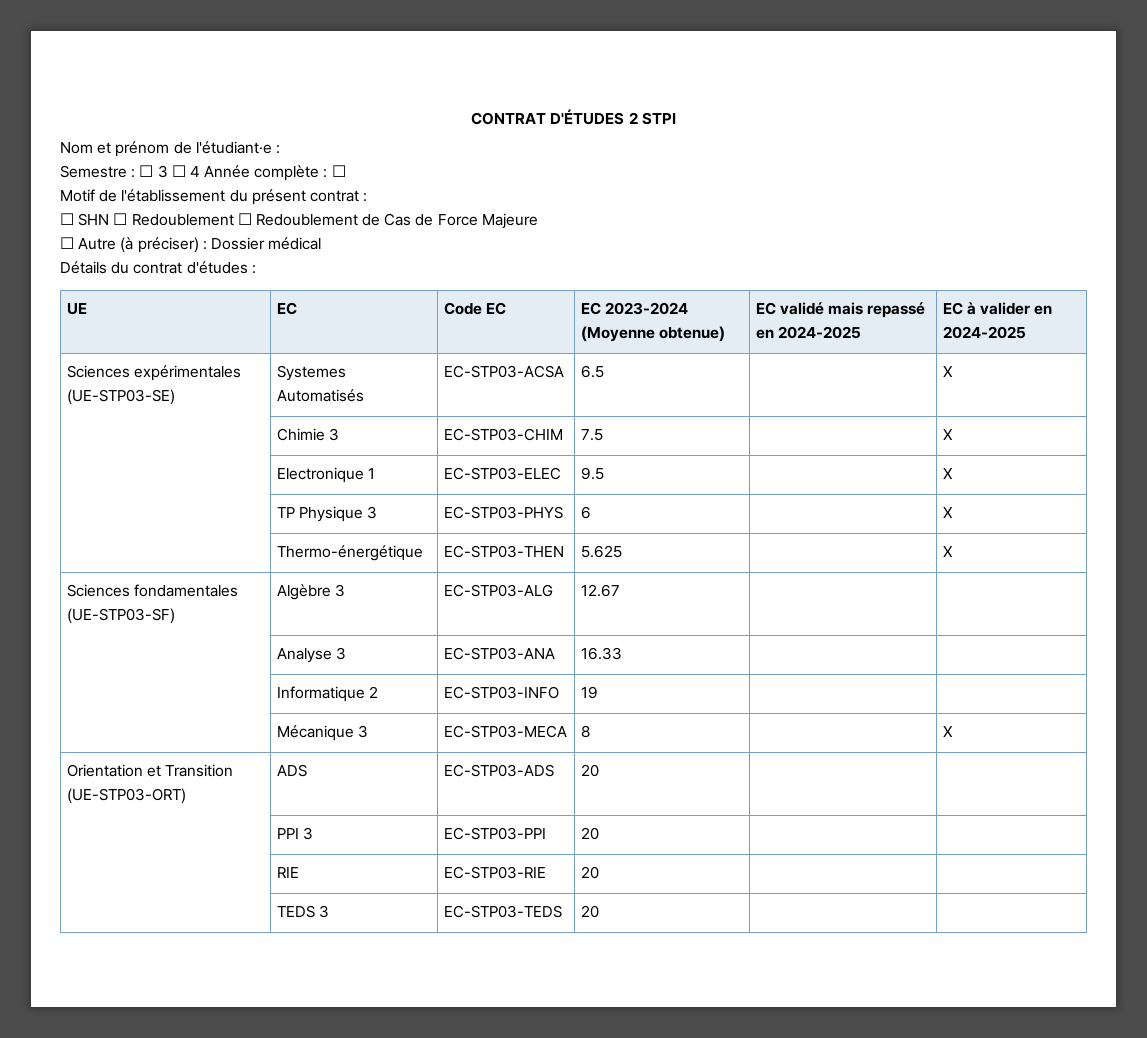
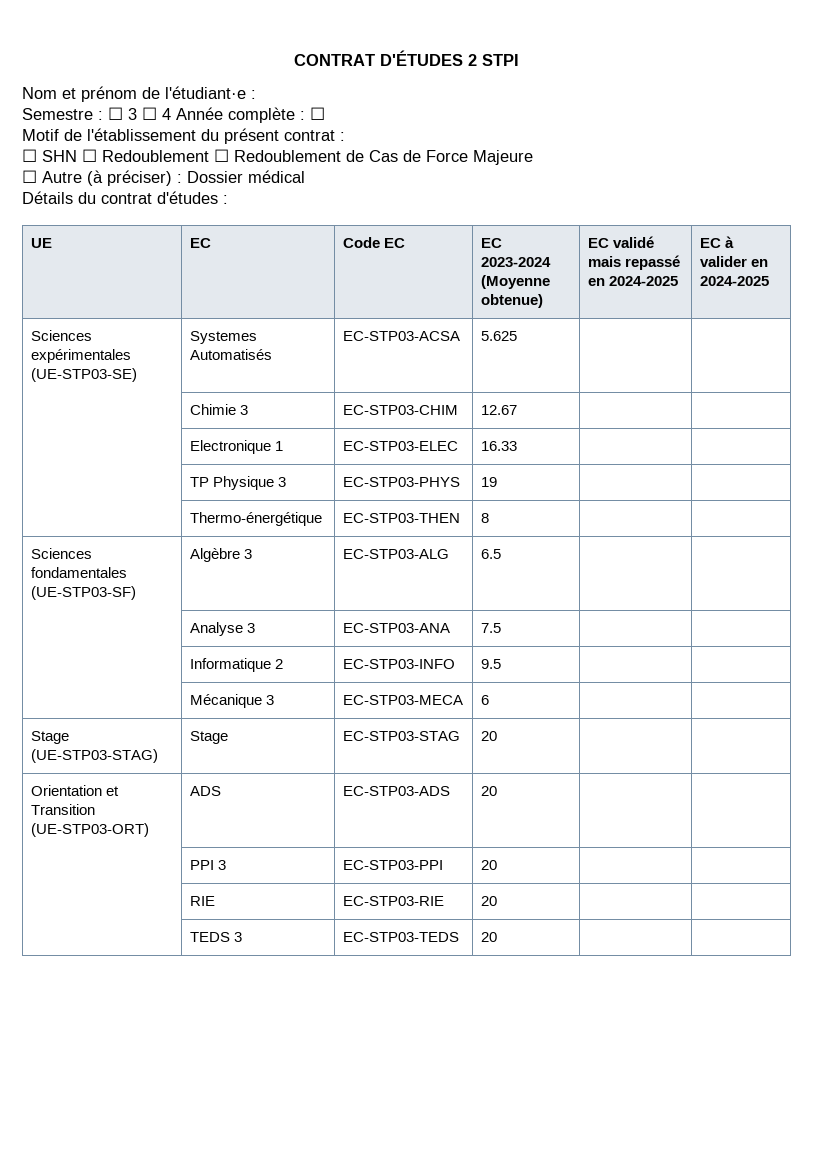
[580,365,604,378] [942,366,953,377] 6.5 | | X -> [480,331,517,341] 5.625 | |
[580,429,603,441] [942,429,953,440] 7.5 | | X -> [480,405,517,415] 12.67 | |
[580,467,604,480] [942,468,953,479] 9.5 | | X -> [480,441,517,451] 16.33 | |
[580,506,591,519] [942,507,953,518] 6 | | X -> [480,477,497,487] 19 | |
[580,545,622,558] [942,546,953,557] 5.625 | | X -> [480,513,489,523] 8 | |
[580,584,620,597] 12.67 -> [480,549,501,559] 6.5
[580,647,622,660] 16.33 -> [480,623,501,633] 7.5
[580,686,598,699] 19 -> [480,659,501,669] 9.5
[580,725,590,738] [942,726,953,737] 8 | | X -> [480,695,489,705] [30,731,69,744] [30,749,158,763] [189,731,228,744] [342,731,460,741] [480,731,497,741] 6 | | // Stage (UE-STP03-STAG) | Stage | EC-STP03-STAG | 20 | |

